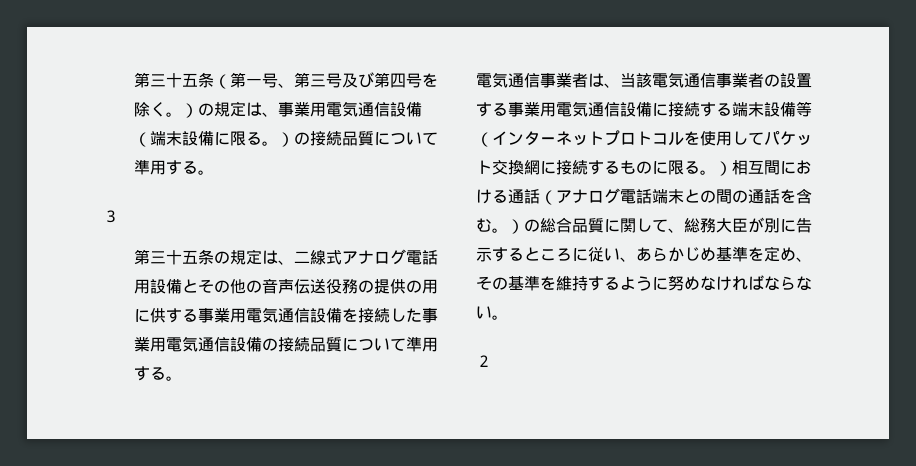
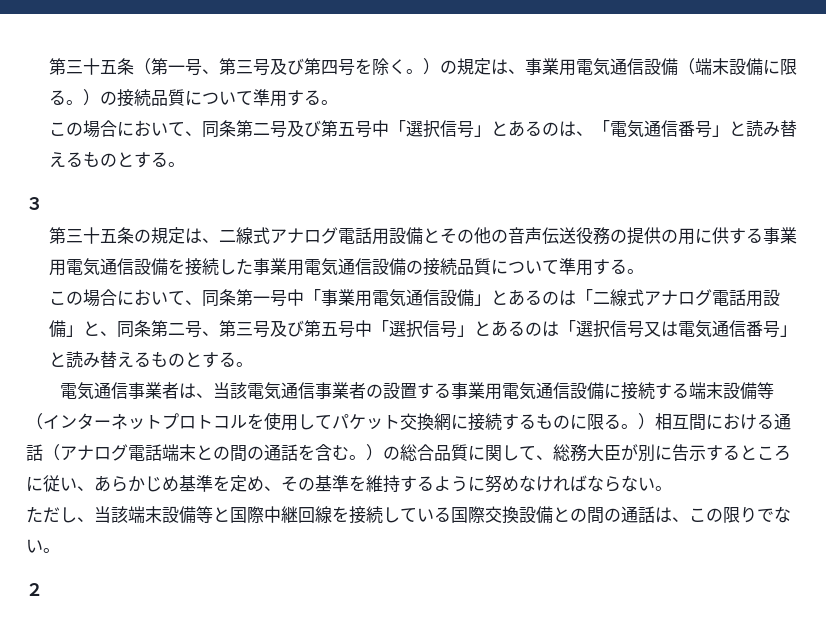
(214, 172) none -> [49,120,798,138] [49,151,186,168] // この場合において、同条第二号及び第五号中「選択信号」とあるのは、「電気通信番号」と読み替えるものとする。
(182, 378) none -> [49,289,781,307] [49,320,798,338] [49,351,254,368] // この場合において、同条第一号中「事業用電気通信設備」とあるのは「二線式アナログ電話用設備」と、同条第二号、第三号及び第五号中「選択信号」とあるのは「選択信号又は電気通信番号」と読み替えるものとする。
(508, 317) none -> [26,506,791,524] [26,539,60,553] // ただし、当該端末設備等と国際中継回線を接続している国際交換設備との間の通話は、この限りでない。

